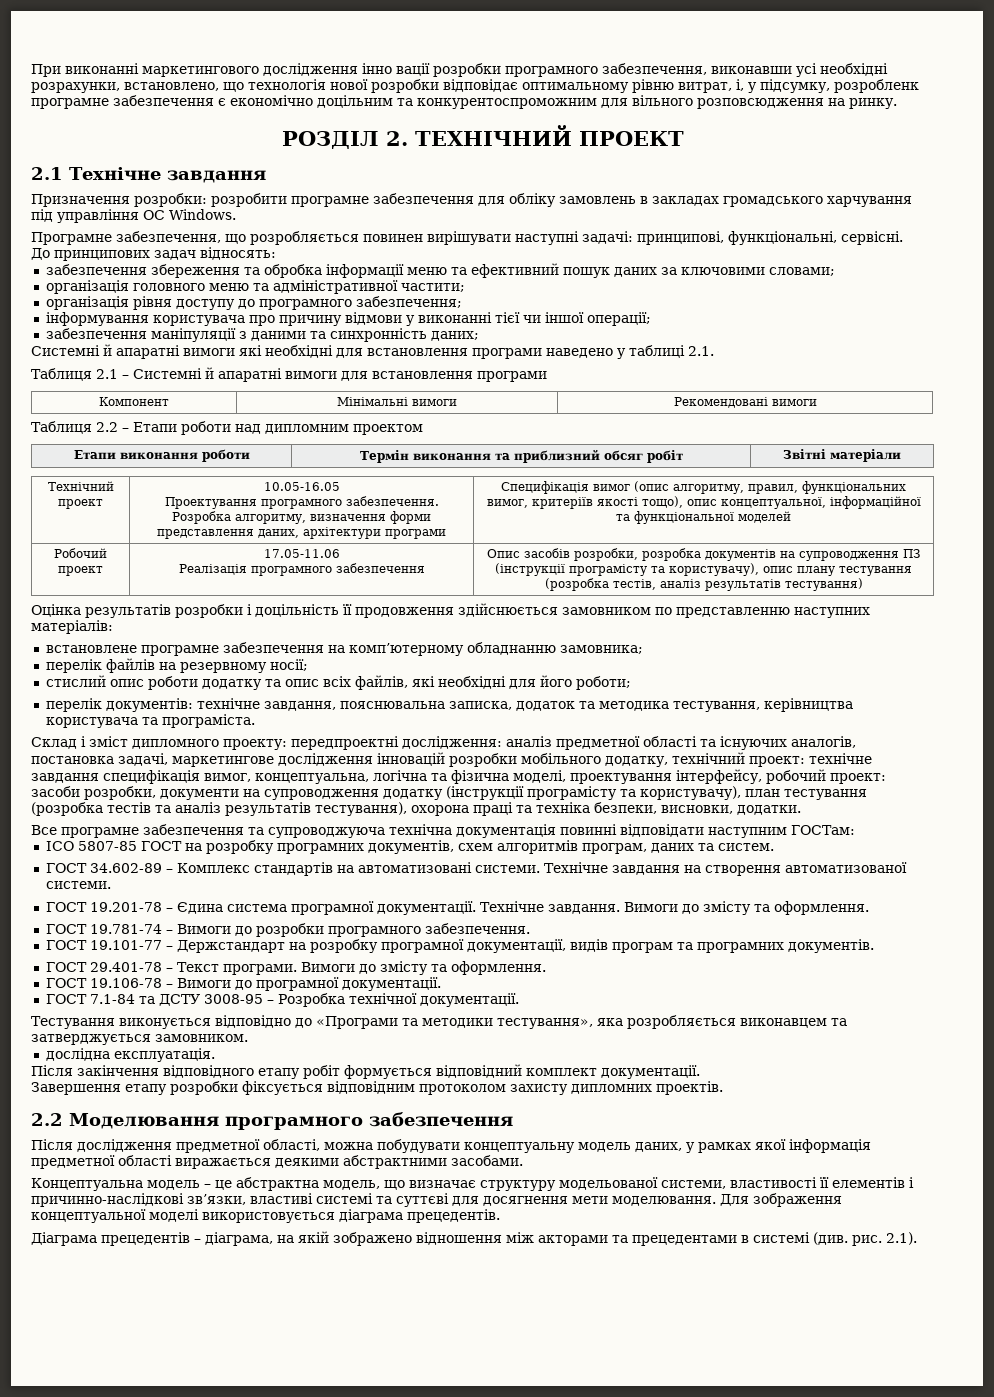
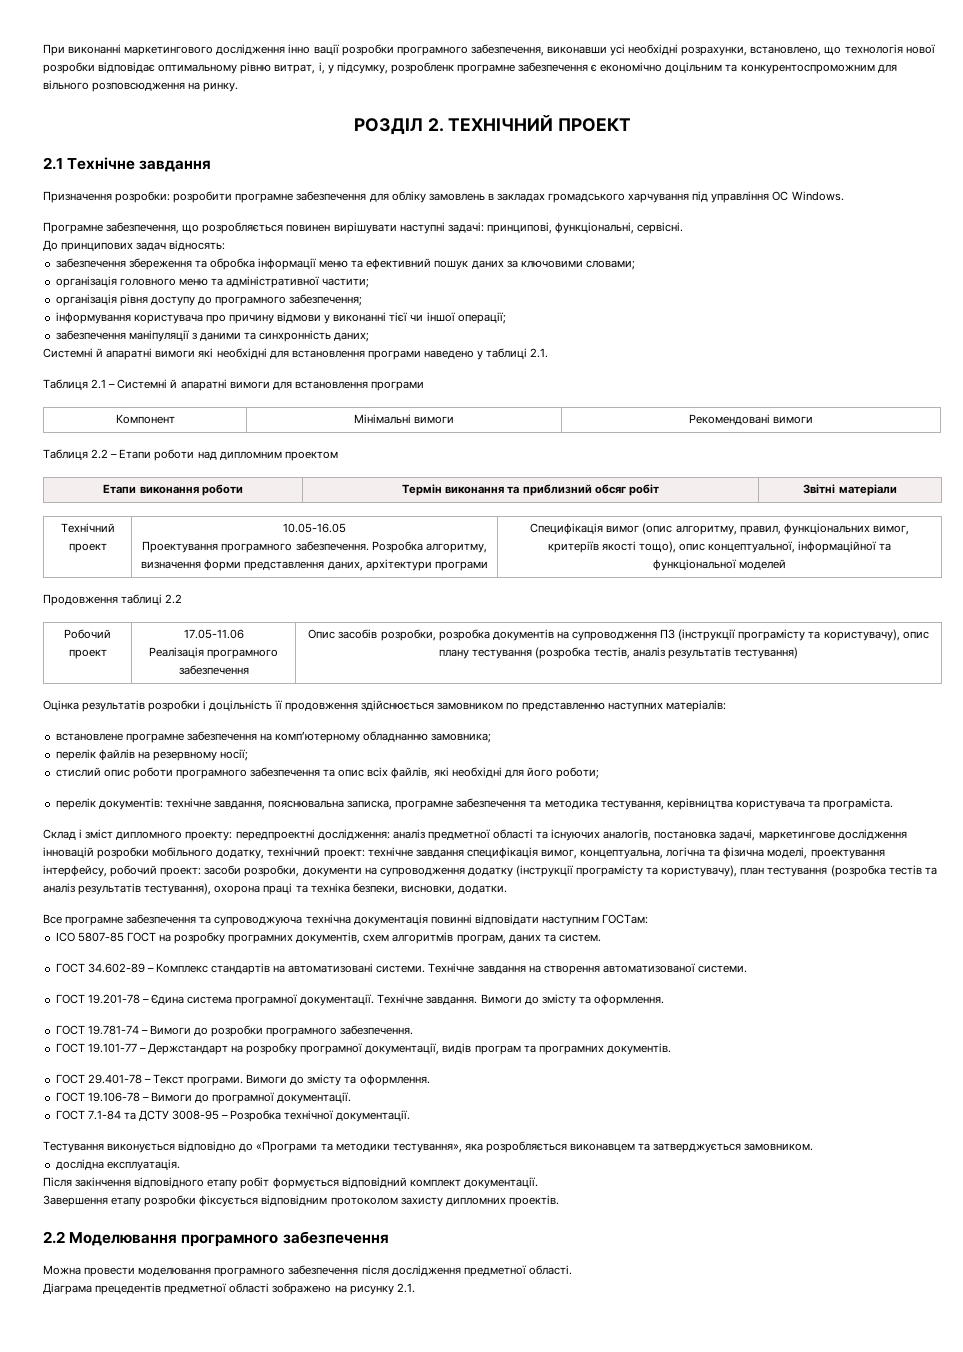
(791, 517) none -> [43,594,183,606] // Продовження таблиці 2.2
[201,679,262,690] додатку -> [175,767,321,779] програмного забезпечення
[515,701,575,711] додаток -> [395,798,527,810] програмне забезпечення
[31,1139,871,1153] [31,1155,523,1169] [31,1177,914,1191] [31,1193,842,1207] [31,1209,500,1223] [31,1231,917,1246] Після дослідження предметної області, можна побудувати концептуальну модель даних, у рамках якої інформація предметної області виражається деякими абстрактними засобами. // Концептуальна модель – це абстрактна модель, що визначає структуру модельованої системи, властивості її елементів і причинно-наслідкові зв’язки, властиві системі та суттєві для досягнення мети моделювання. Для зображення концептуальної моделі використовується діаграма прецедентів. // Діаграма прецедентів – діаграма, на якій зображено відношення між акторами та прецедентами в системі (див. рис. 2.1). -> [43,1265,572,1277] [43,1283,415,1295] Можна провести моделювання програмного забезпечення після дослідження предметної області. // Діаграма прецедентів предметної області зображено на рисунку 2.1.

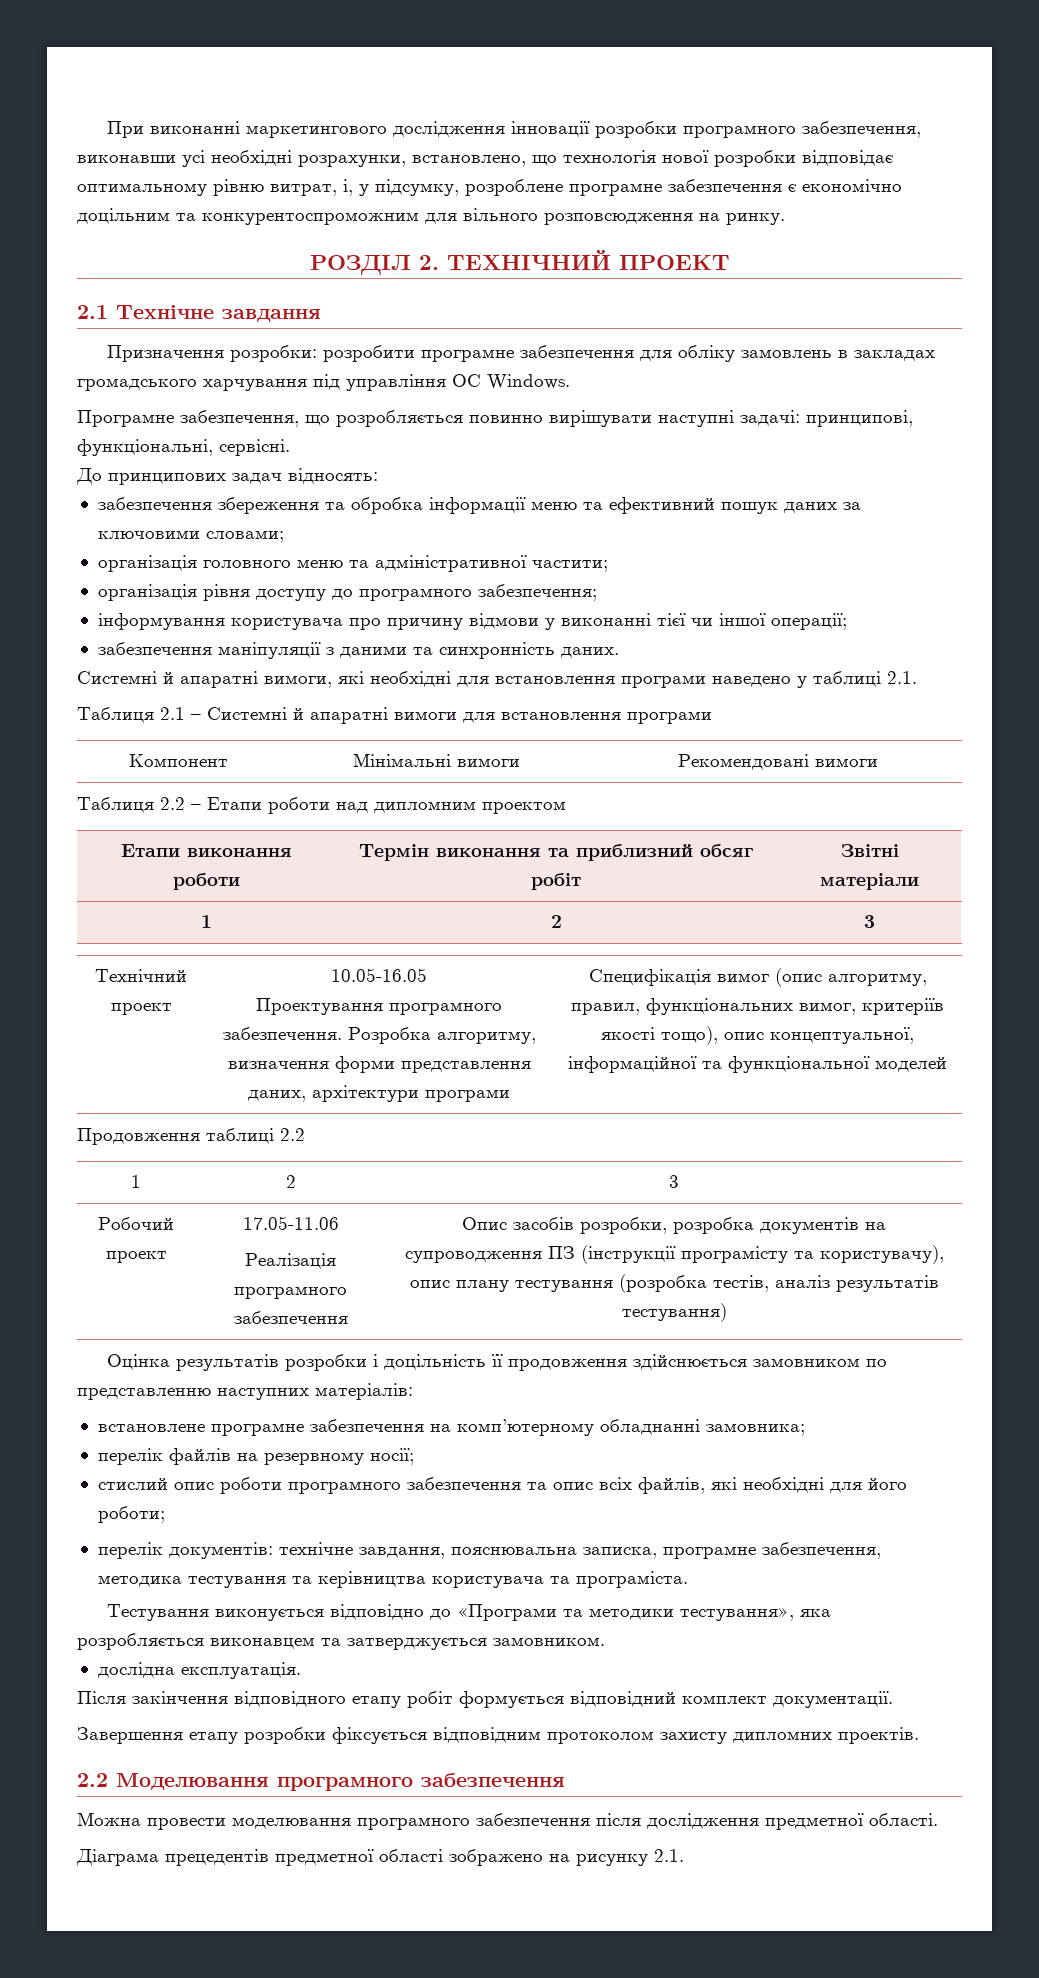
[288,44,340,55] інно вації -> [510,121,590,137] інновації
[390,62,454,74] розробленк -> [465,179,563,196] розроблене
[286,224,331,232] повинен -> [469,415,543,423] повинно
[334,332,370,342] [43,348,196,360] даних; // Системні й апаратні вимоги -> [560,647,619,658] [77,671,332,688] даних. // Системні й апаратні вимоги,
(897, 490) none -> [200,915,212,928] [550,915,562,928] [864,915,875,928] // 1 | 2 | 3
(183, 599) none -> [131,1175,141,1188] [285,1175,296,1188] [669,1175,679,1188] // 1 | 2 | 3
[363,731,429,742] обладнанню -> [599,1419,700,1435] обладнанні
[456,798,664,810] забезпечення та методика тестування, -> [761,1542,881,1559] [97,1575,312,1588] забезпечення, методика тестування та
[43,829,907,841] [43,847,885,859] [43,865,937,877] [43,883,507,895] [43,914,649,926] [55,932,601,944] [55,963,748,975] [55,994,665,1006] [55,1025,414,1037] [55,1043,671,1055] [55,1074,430,1086] [55,1092,352,1104] [55,1110,411,1122] // Склад і зміст дипломного проекту: передпроектні дослідження: аналіз предметної області та існуючих аналогів, постановка задачі, маркетингове дослідження інновацій розробки мобільного додатку, технічний проект: технічне завдання специфікація вимог, концептуальна, логічна та фізична моделі, проектування інтерфейсу, робочий проект: засоби розробки, документи на супроводження додатку (інструкції програмісту та користувачу), план тестування (розробка тестів та аналіз результатів тестування), охорона праці та техніка безпеки, висновки, додатки. // Все програмне забезпечення та супроводжуюча технічна документація повинні відповідати наступним ГОСТам: // ІСО 5807-85 ГОСТ на розробку програмних документів, схем алгоритмів програм, даних та систем. // ГОСТ 34.602-89 – Комплекс стандартів на автоматизовані системи. Технічне завдання на створення автоматизованої системи. // ГОСТ 19.201-78 – Єдина система програмної документації. Технічне завдання. Вимоги до змісту та оформлення. // ГОСТ 19.781-74 – Вимоги до розробки програмного забезпечення. // ГОСТ 19.101-77 – Держстандарт на розробку програмної документації, видів програм та програмних документів. // ГОСТ 29.401-78 – Текст програми. Вимоги до змісту та оформлення. // ГОСТ 19.106-78 – Вимоги до програмної документації. // ГОСТ 7.1-84 та ДСТУ 3008-95 – Розробка технічної документації. -> (688, 1579) none

